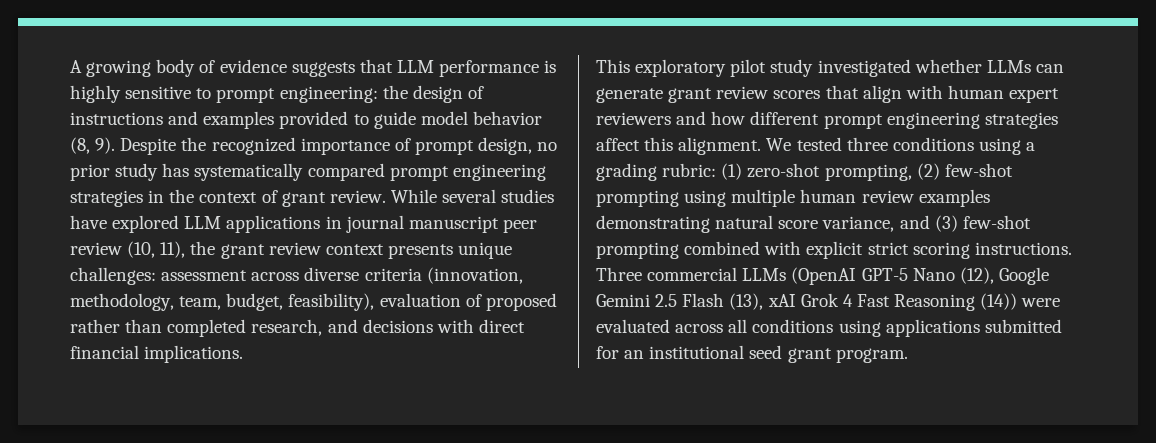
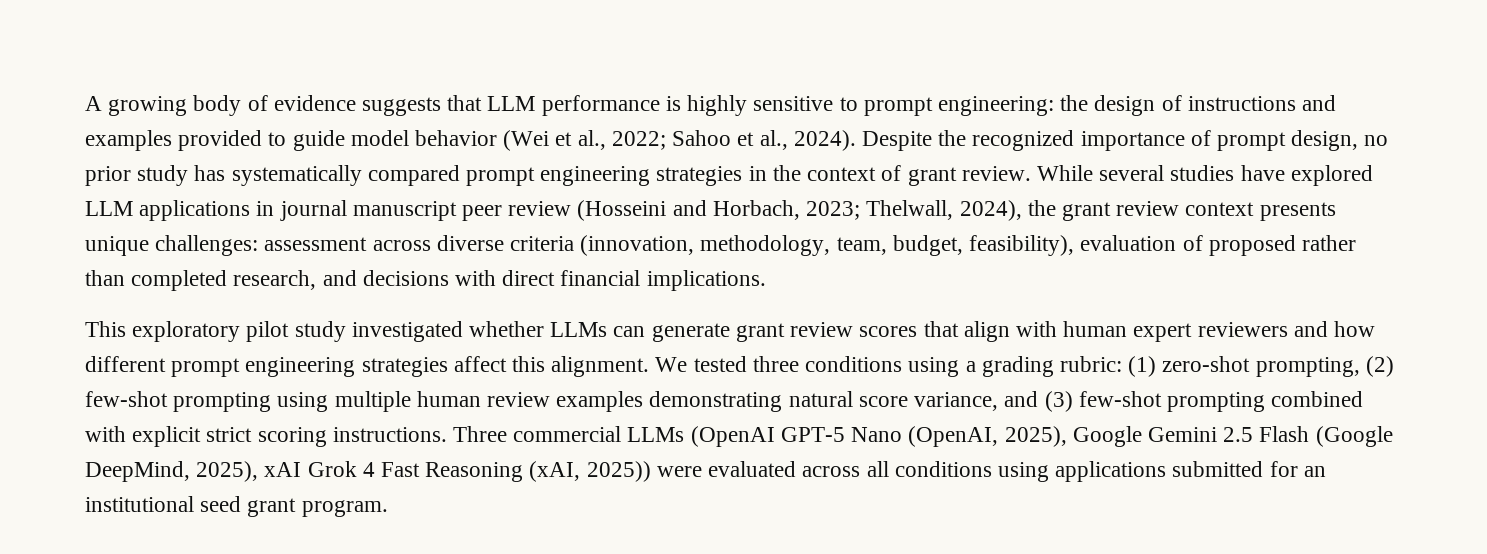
[70,137,116,154] (8, 9). -> [503,130,856,151] (Wei et al., 2022; Sahoo et al., 2024).
[127,241,186,258] (10, 11), -> [577,200,1022,221] (Hosseini and Horbach, 2023; Thelwall, 2024),
[959,267,994,284] (12), -> [908,426,1067,447] (OpenAI, 2025),
[729,293,764,310] (13), -> [1315,426,1393,447] [85,461,259,482] (Google DeepMind, 2025),
[980,293,1018,310] (14)) -> [529,461,651,482] (xAI, 2025))

